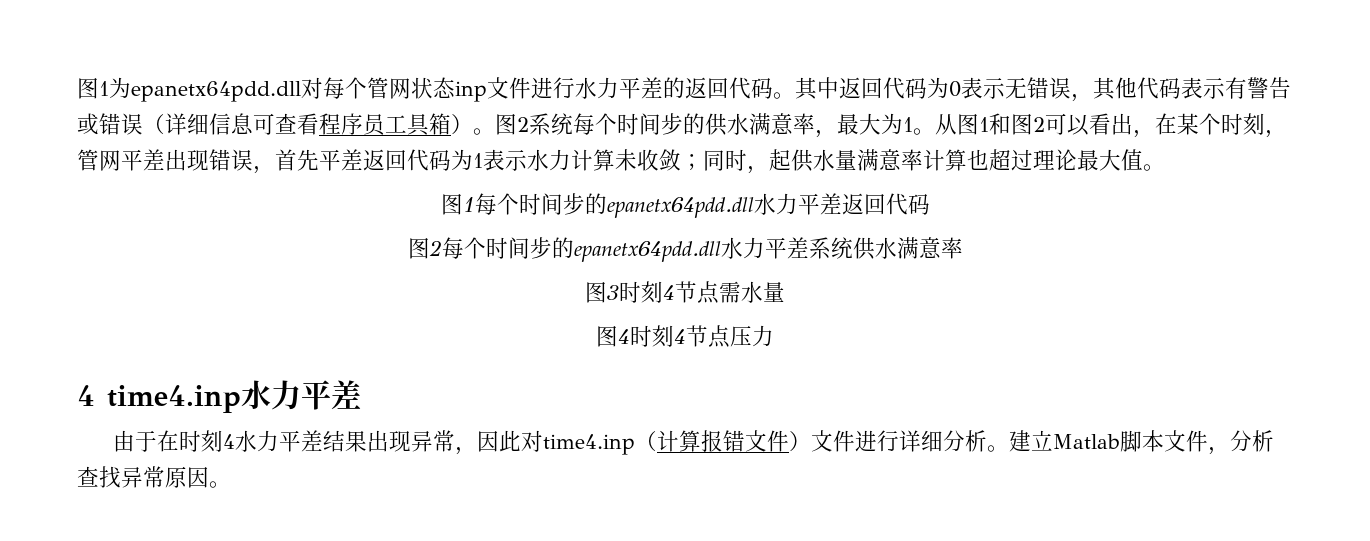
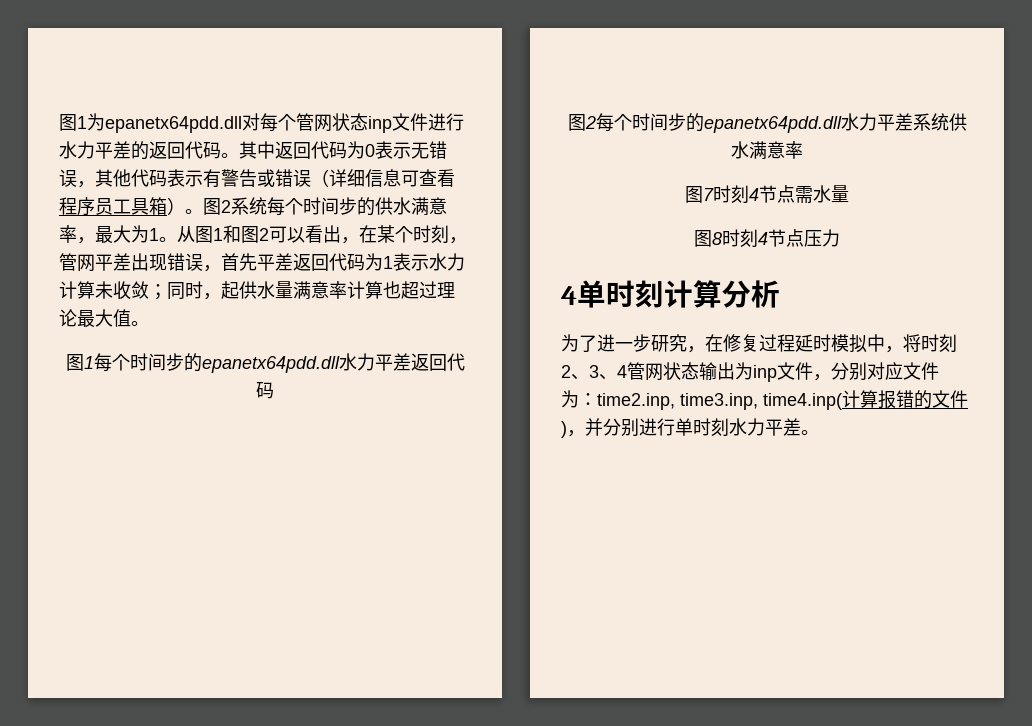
[607,285,619,300] 3 -> [703,188,714,201] 7
[618,329,630,344] 4 -> [712,232,722,245] 8
[107,380,361,413] [112,430,1274,455] [77,466,209,488] time4.inp水力平差 // 由于在时刻4水力平差结果出现异常，因此对time4.inp（计算报错文件）文件进行详细分析。建立Matlab脚本文件，分析查找异常原因 -> [577,280,780,308] [561,334,957,353] [561,362,939,382] [561,390,968,410] [561,418,801,438] 单时刻计算分析 // 为了进一步研究，在修复过程延时模拟中，将时刻2、3、4管网状态输出为inp文件，分别对应文件为：time2.inp, time3.inp, time4.inp(计算报错的文件)，并分别进行单时刻水力平差

